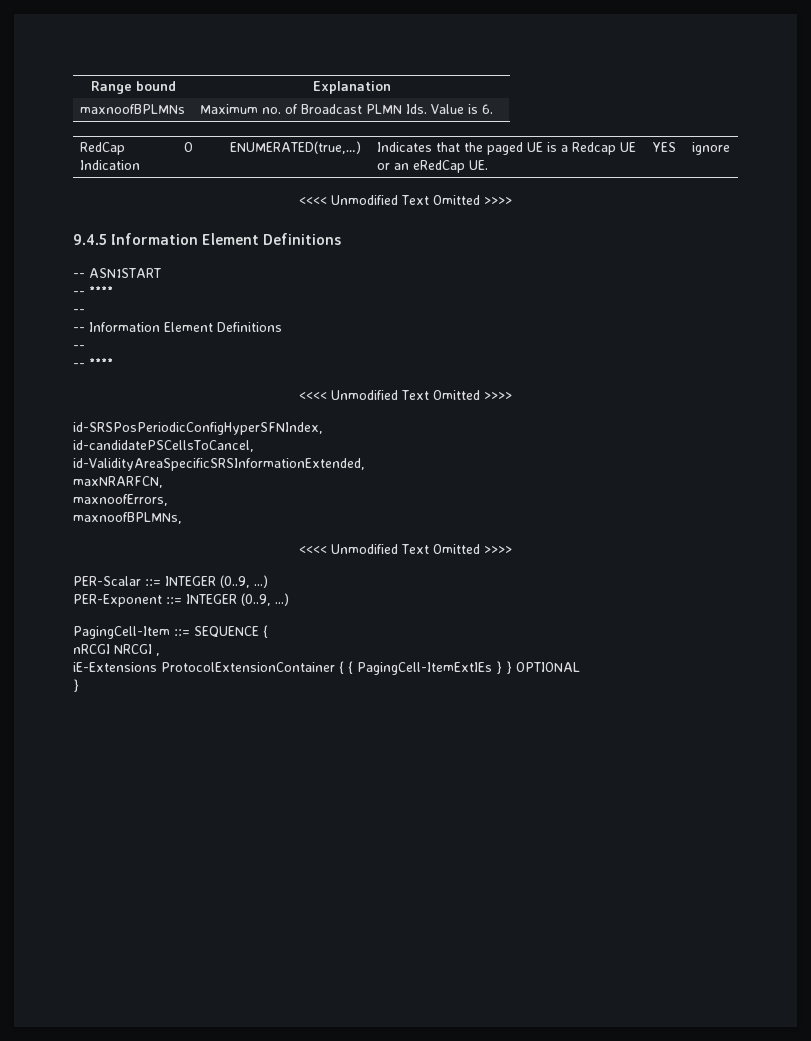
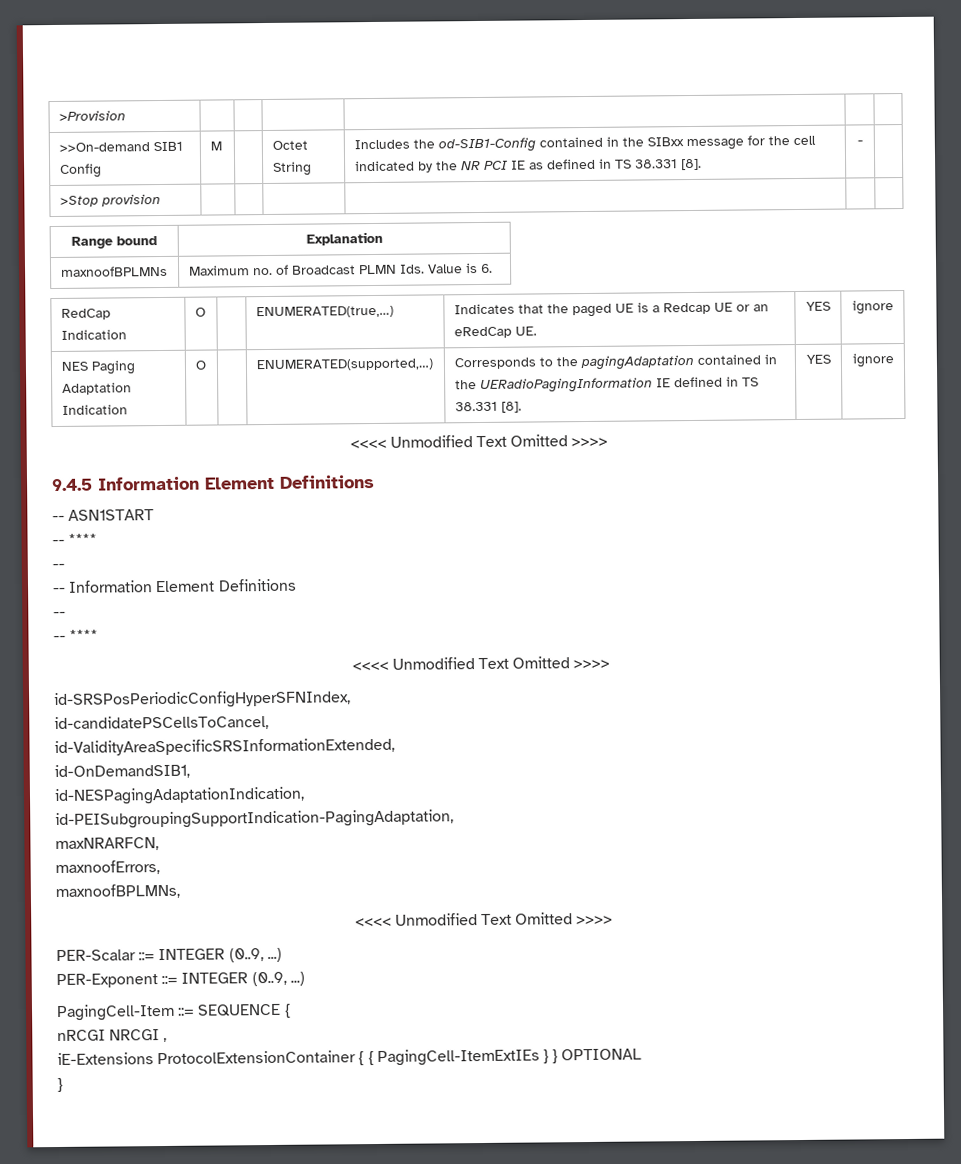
(91, 87) none -> [58,110,126,121] [58,141,183,152] [59,163,102,178] [209,141,222,151] [271,140,308,150] [272,161,312,176] [353,135,816,153] [354,158,702,173] [856,140,863,145] [59,194,161,207] >Provision | | | | | | // >>On-demand SIB1 Config | M | | Octet String | Includes the od-SIB1-Config contained in the SIBxx message for the cell indicated by the NR PCI IE as defined in TS 38.331 [8]. | - | // >Stop provision | | | | | | //
(730, 148) none -> [60,360,136,375] [61,382,132,395] [61,404,128,415] [194,360,206,370] [255,358,433,372] [453,354,777,371] [454,376,759,394] [454,401,522,413] [805,354,831,364] [851,353,894,368] // NES Paging Adaptation Indication | O | | ENUMERATED(supported,…) | Corresponds to the pagingAdaptation contained in the UERadioPagingInformation IE defined in TS 38.331 [8]. | YES | ignore
(365, 464) none -> [54,763,190,780] [54,786,305,806] [55,809,454,830] // id-OnDemandSIB1, // id-NESPagingAdaptationIndication, // id-PEISubgroupingSupportIndication-PagingAdaptation,

